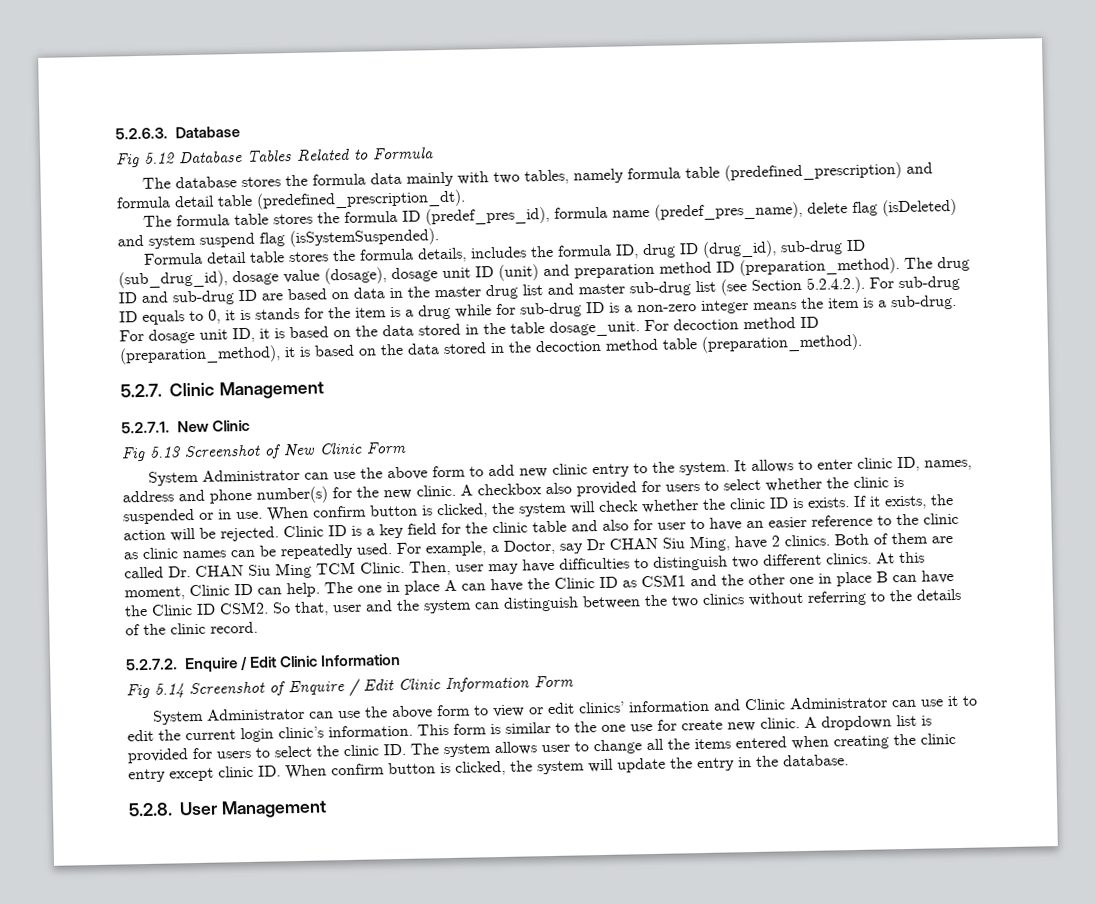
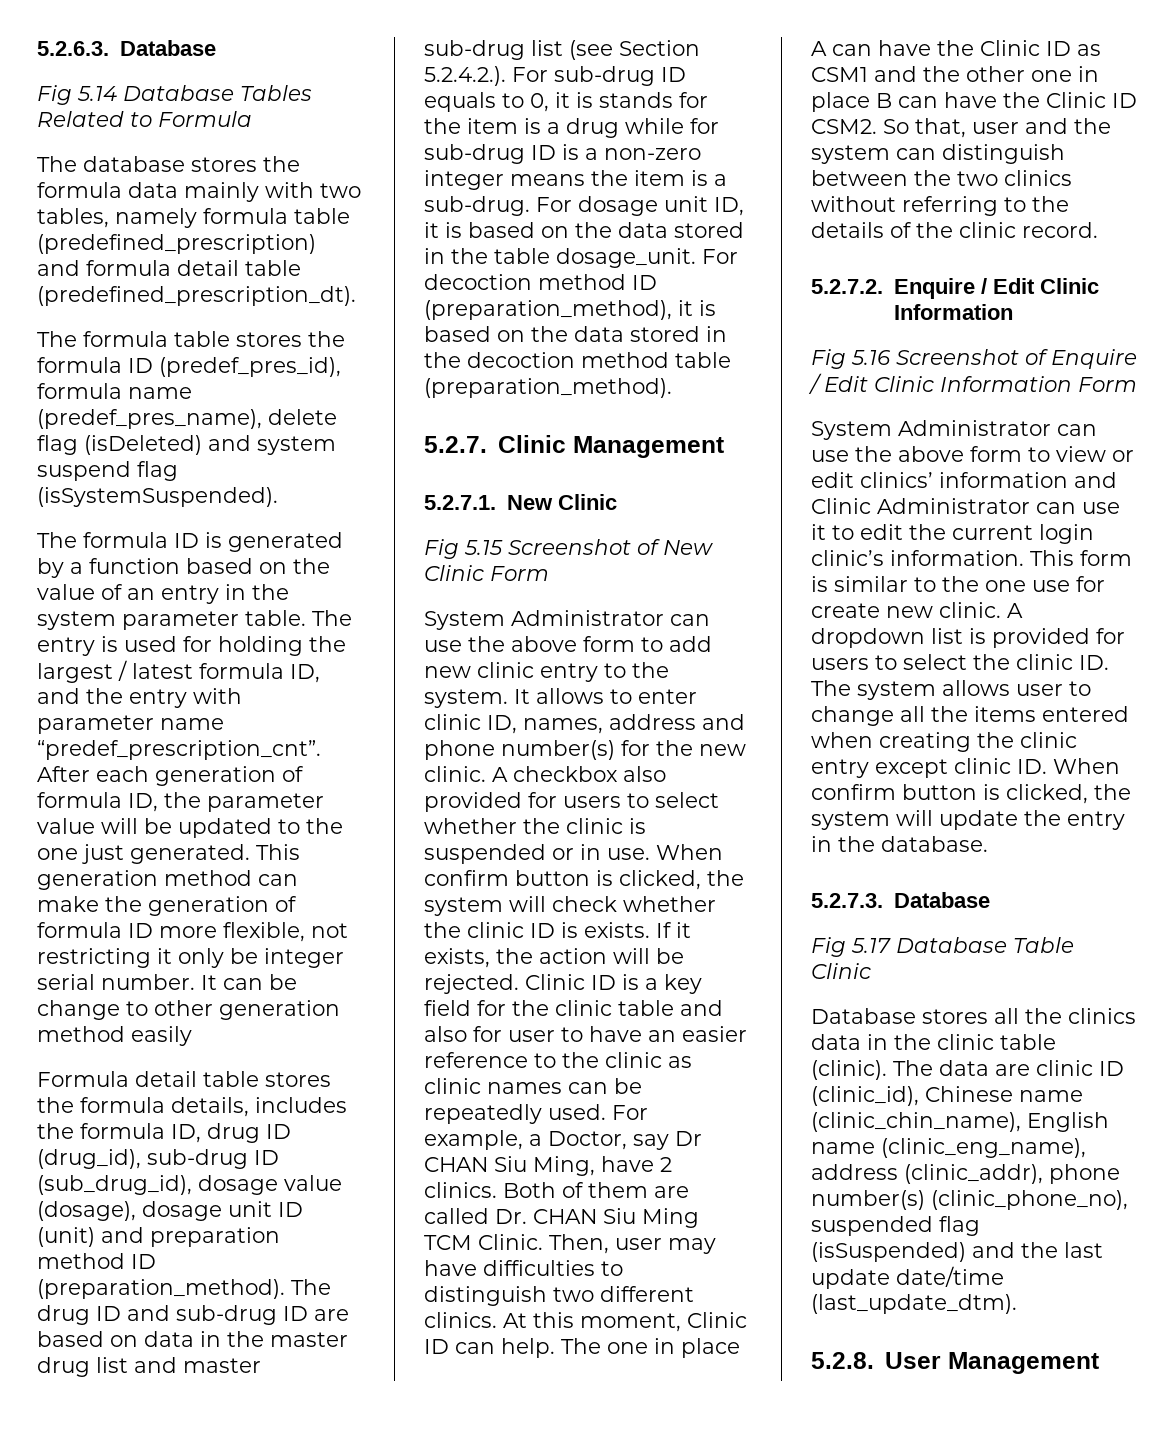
[144,152,175,164] 5.12 -> [77,86,117,101] 5.14
(439, 238) none -> [37,532,343,552] [37,558,330,578] [37,584,289,604] [37,610,352,630] [37,636,346,656] [37,660,320,683] [37,688,242,708] [37,715,224,734] [37,740,321,760] [37,766,304,786] [37,792,324,812] [37,818,343,838] [37,844,300,864] [37,870,298,890] [37,896,297,916] [37,922,348,942] [37,948,344,968] [37,974,297,990] [37,1000,340,1020] [37,1026,192,1046] // The formula ID is generated by a function based on the value of an entry in the system parameter table. The entry is used for holding the largest / latest formula ID, and the entry with parameter name “predef_prescription_cnt”. After each generation of formula ID, the parameter value will be updated to the one just generated. This generation method can make the generation of formula ID more flexible, not restricting it only be integer serial number. It can be change to other generation method easily
[149,446,181,458] 5.13 -> [464,540,503,555] 5.15
[154,683,184,698] 5.14 -> [851,350,891,365] 5.16
(849, 760) none -> [811,892,990,908] [811,937,1074,957] [811,963,871,979] [811,1008,1136,1024] [811,1034,1056,1050] [811,1060,1124,1080] [811,1086,1083,1106] [811,1112,1109,1132] [811,1138,1086,1158] [811,1164,1120,1184] [811,1190,1128,1210] [811,1216,980,1236] [811,1242,1103,1262] [811,1266,1004,1289] [811,1294,1017,1314] // 5.2.7.3. Database // Fig 5.17 Database Table Clinic // Database stores all the clinics data in the clinic table (clinic). The data are clinic ID (clinic_id), Chinese name (clinic_chin_name), English name (clinic_eng_name), address (clinic_addr), phone number(s) (clinic_phone_no), suspended flag (isSuspended) and the last update date/time (last_update_dtm).

